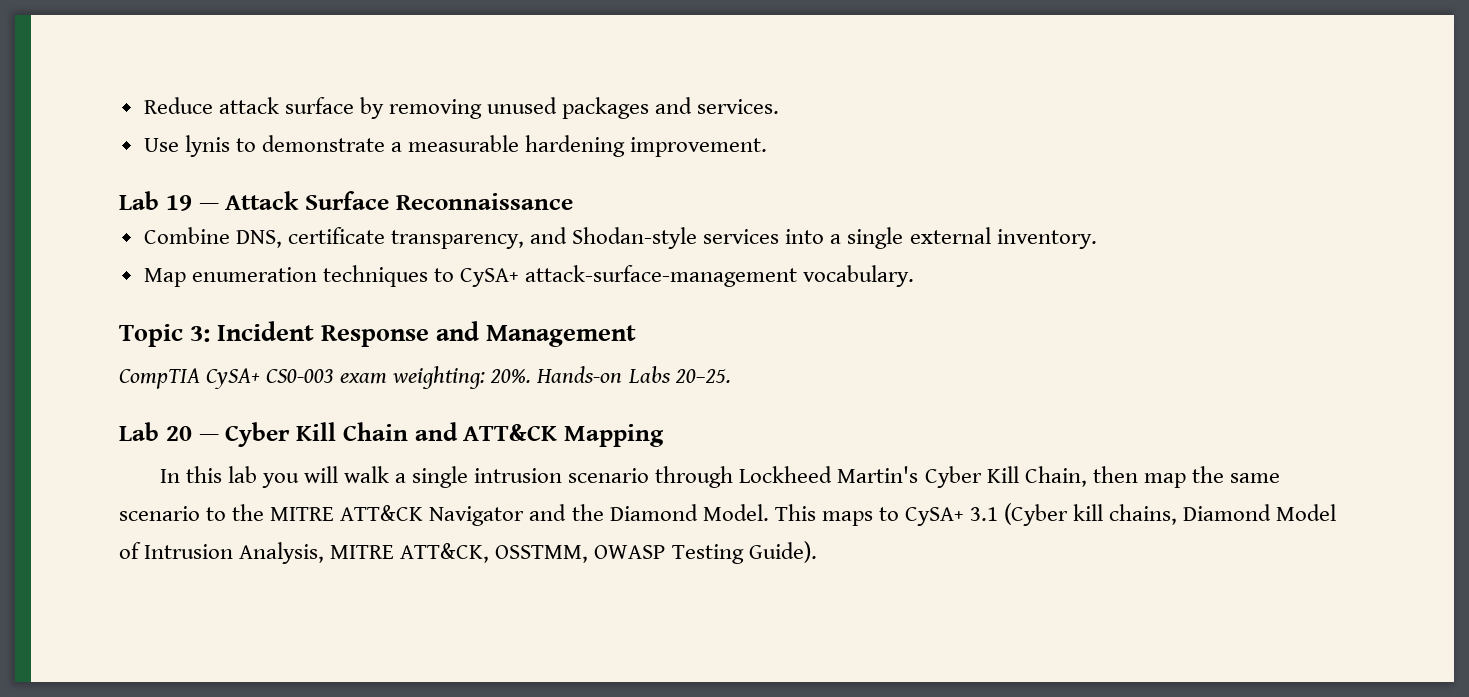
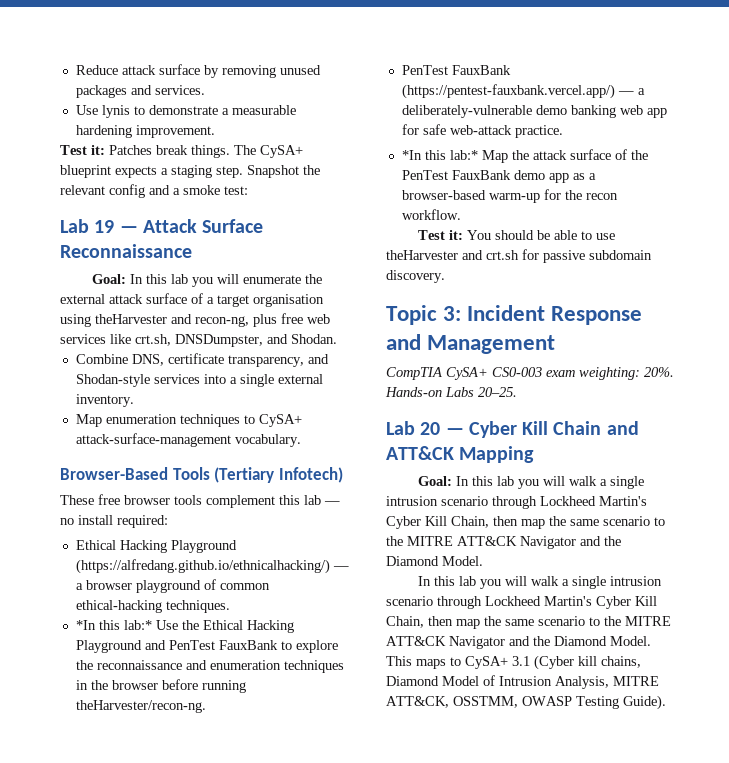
(768, 147) none -> [60,145,303,158] [60,165,320,178] [60,184,248,198] // Test it: Patches break things. The CySA+ blueprint expects a staging step. Snapshot the relevant config and a smoke test:
(573, 201) none -> [91,274,322,287] [60,293,324,307] [60,313,330,327] [60,334,337,347] // Goal: In this lab you will enumerate the external attack surface of a target organisation using theHarvester and recon-ng, plus free web services like crt.sh, DNSDumpster, and Shodan.
(915, 276) none -> [60,467,343,483] [60,494,340,508] [60,515,168,528] [75,540,237,553] [75,559,349,574] [75,579,270,593] [75,600,230,613] [75,620,294,633] [75,640,338,653] [75,660,344,673] [75,679,246,693] [75,700,206,713] [401,65,511,75] [401,84,645,99] [401,105,667,118] [401,124,563,138] [401,149,648,163] [401,170,596,183] [401,189,618,203] [401,209,461,220] [417,230,615,240] [386,249,652,263] [386,270,445,283] // Browser-Based Tools (Tertiary Infotech) // These free browser tools complement this lab — no install required: // Ethical Hacking Playground (https://alfredang.github.io/ethnicalhacking/) — a browser playground of common ethical-hacking techniques. // *In this lab:* Use the Ethical Hacking Playground and PenTest FauxBank to explore the reconnaissance and enumeration techniques in the browser before running theHarvester/recon-ng. // PenTest FauxBank (https://pentest-fauxbank.vercel.app/) — a deliberately-vulnerable demo banking web app for safe web-attack practice. // *In this lab:* Map the attack surface of the PenTest FauxBank demo app as a browser-based warm-up for the recon workflow. // Test it: You should be able to use theHarvester and crt.sh for passive subdomain discovery.
(664, 435) none -> [417,476,644,489] [386,496,647,509] [386,516,665,529] [386,536,621,549] [386,556,483,566] // Goal: In this lab you will walk a single intrusion scenario through Lockheed Martin's Cyber Kill Chain, then map the same scenario to the MITRE ATT&CK Navigator and the Diamond Model.

